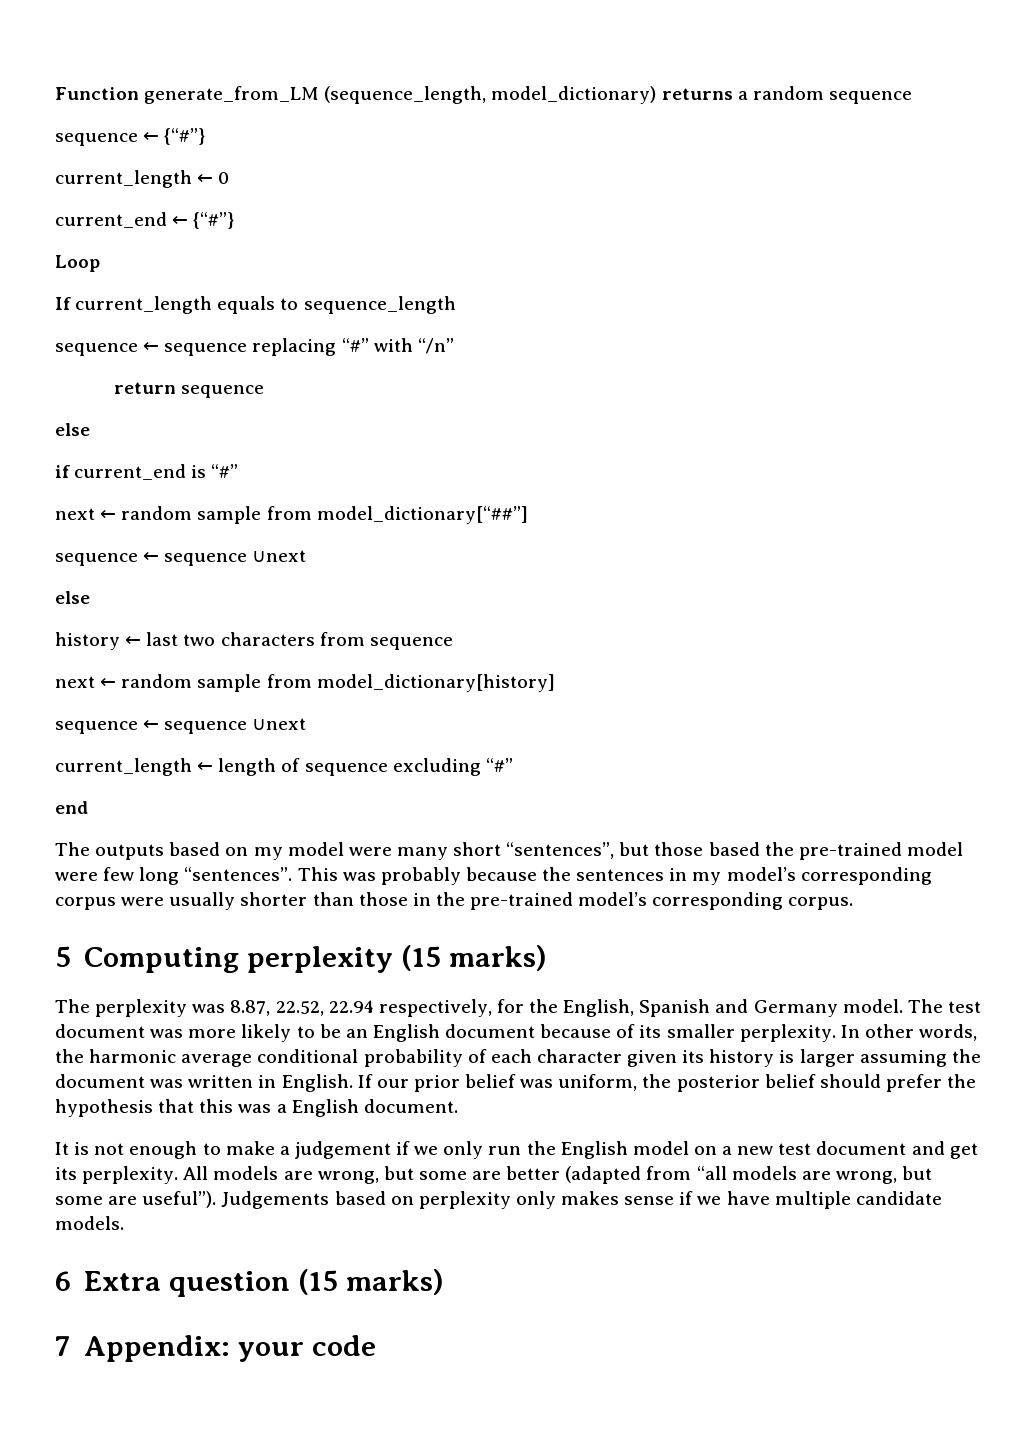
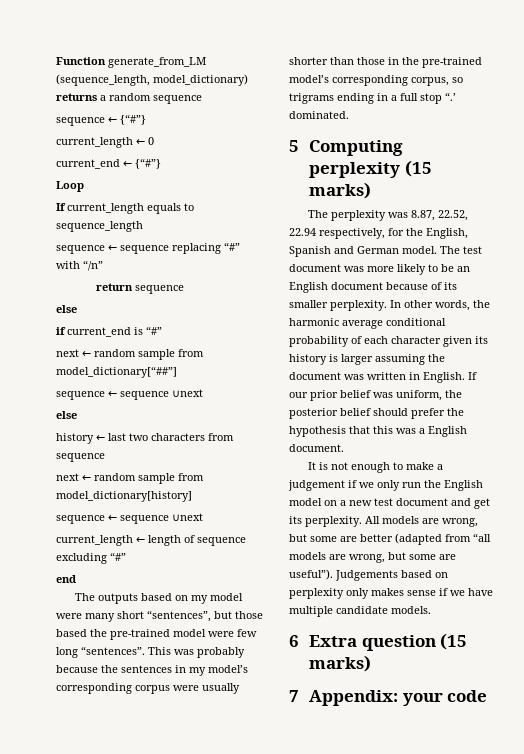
[788,897,854,910] corpus. -> [411,77,463,86] [289,92,456,104] [289,111,349,119] corpus, so trigrams ending in a full stop “.’ dominated.
[753,1000,838,1017] Germany -> [357,246,399,254] German

